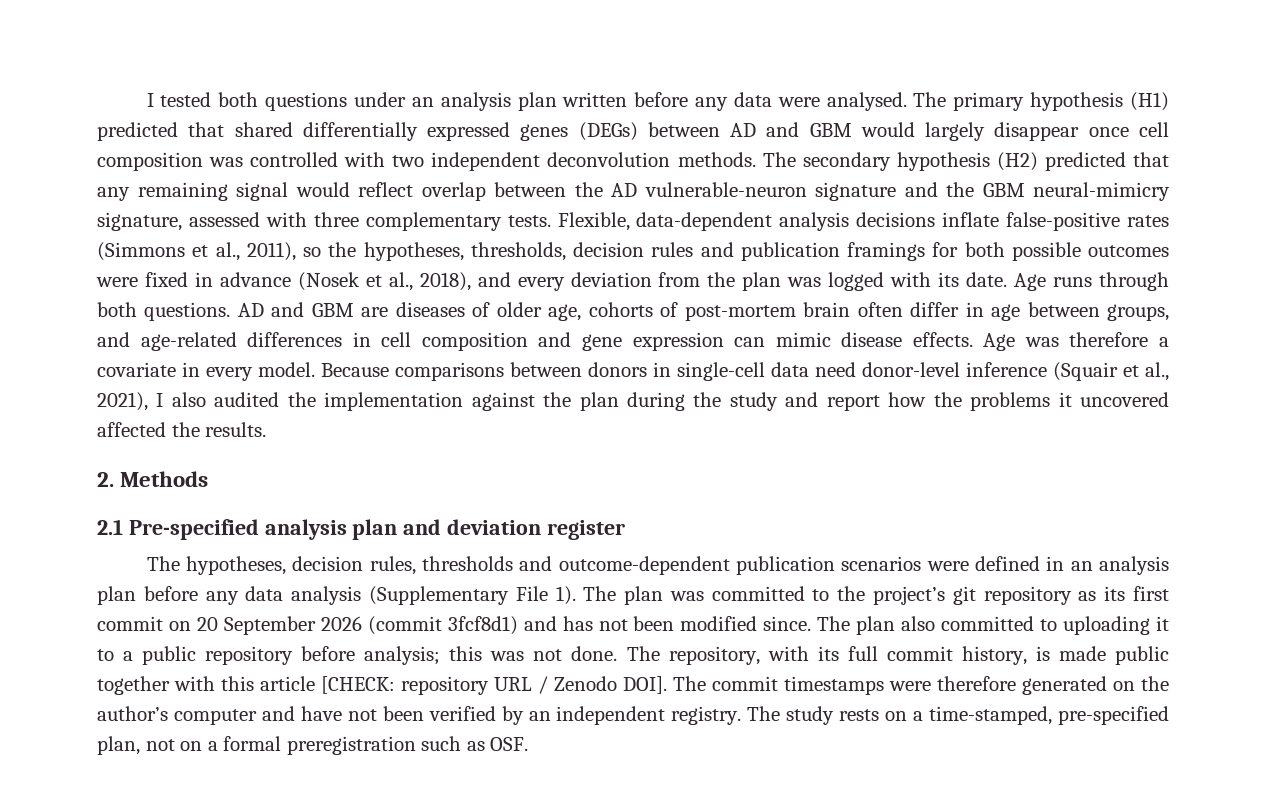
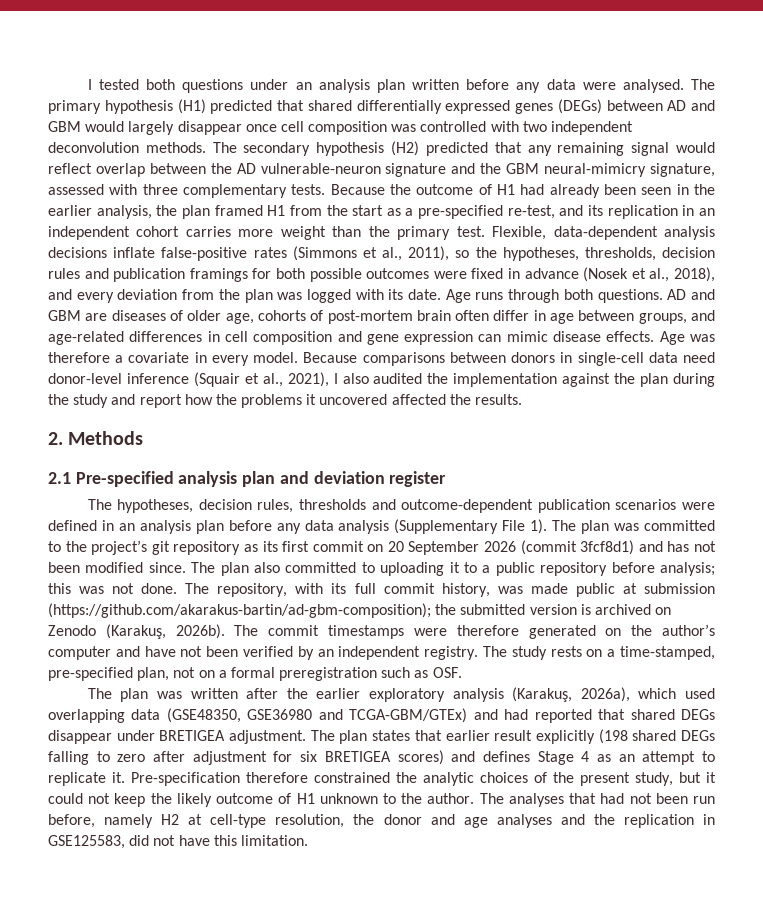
(551, 221) none -> [330,184,715,198] [48,205,715,219] [48,226,485,240] Because the outcome of H1 had already been seen in the earlier analysis, the plan framed H1 from the start as a pre-specified re-test, and its replication in an independent cohort carries more weight than the primary test.
[1035,646,1050,661] is -> [497,586,523,594] was
[97,676,667,695] together with this article [CHECK: repository URL / Zenodo DOI]. -> [622,583,715,594] [48,603,672,618] [48,624,225,639] at submission (https://github.com/akarakus-bartin/ad-gbm-composition); the submitted version is archived on Zenodo (Karakuş, 2026b).
(529, 744) none -> [87,687,715,702] [48,708,715,723] [48,729,716,744] [48,750,715,765] [48,772,716,786] [48,793,715,807] [48,814,715,828] [48,835,308,849] // The plan was written after the earlier exploratory analysis (Karakuş, 2026a), which used overlapping data (GSE48350, GSE36980 and TCGA-GBM/GTEx) and had reported that shared DEGs disappear under BRETIGEA adjustment. The plan states that earlier result explicitly (198 shared DEGs falling to zero after adjustment for six BRETIGEA scores) and defines Stage 4 as an attempt to replicate it. Pre-specification therefore constrained the analytic choices of the present study, but it could not keep the likely outcome of H1 unknown to the author. The analyses that had not been run before, namely H2 at cell-type resolution, the donor and age analyses and the replication in GSE125583, did not have this limitation.

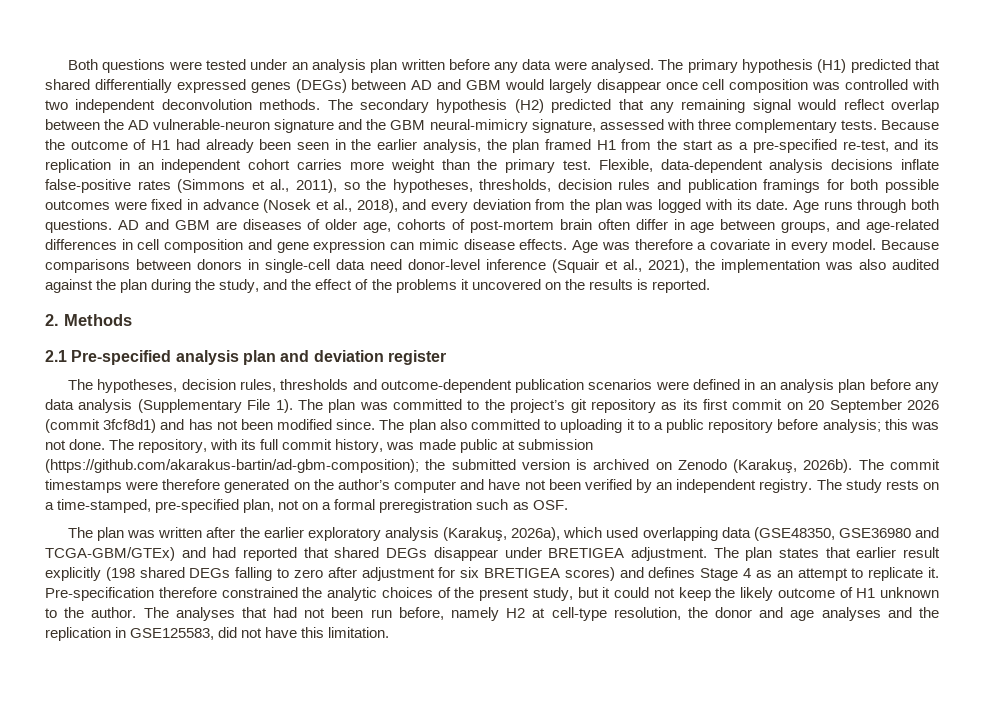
[87,79,244,93] I tested both questions -> [67,59,246,73] Both questions were tested
[333,373,558,387] I also audited the implementation -> [695,259,939,273] the implementation was also audited
[73,394,523,408] study and report how the problems it uncovered affected the results. -> [219,279,710,293] study, and the effect of the problems it uncovered on the results is reported.

